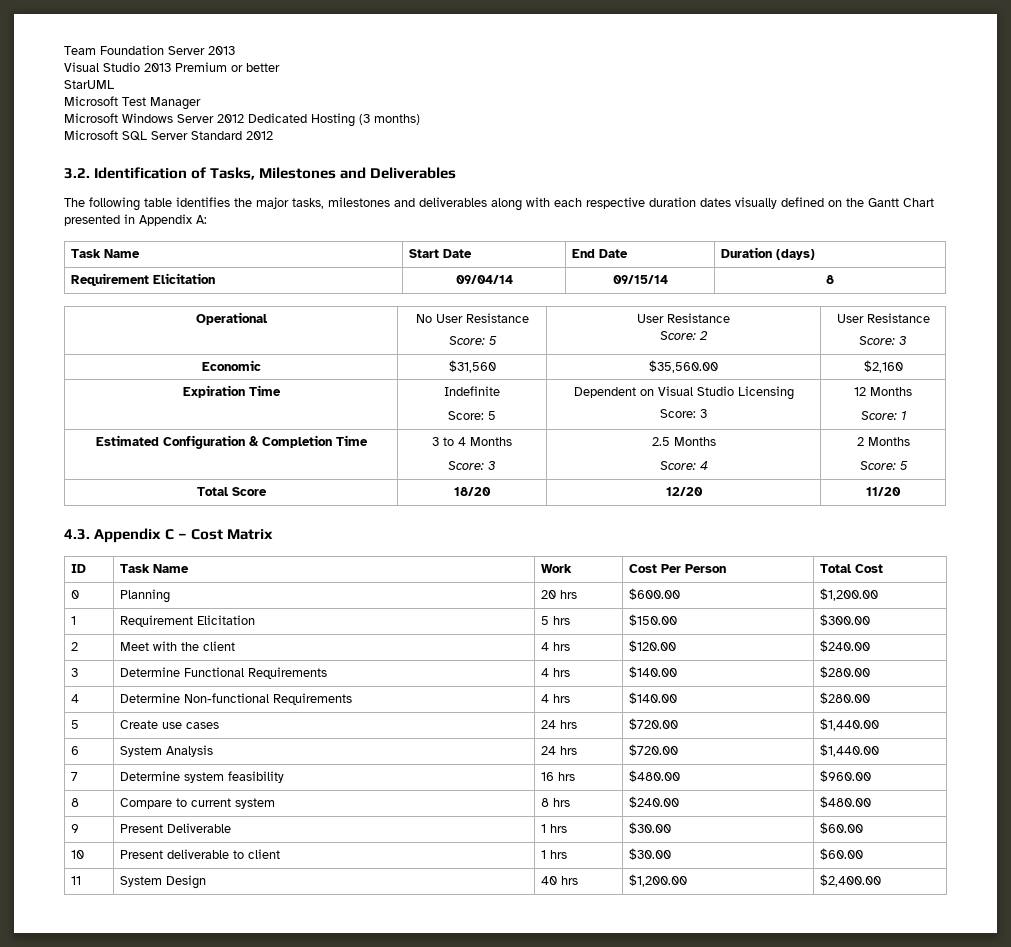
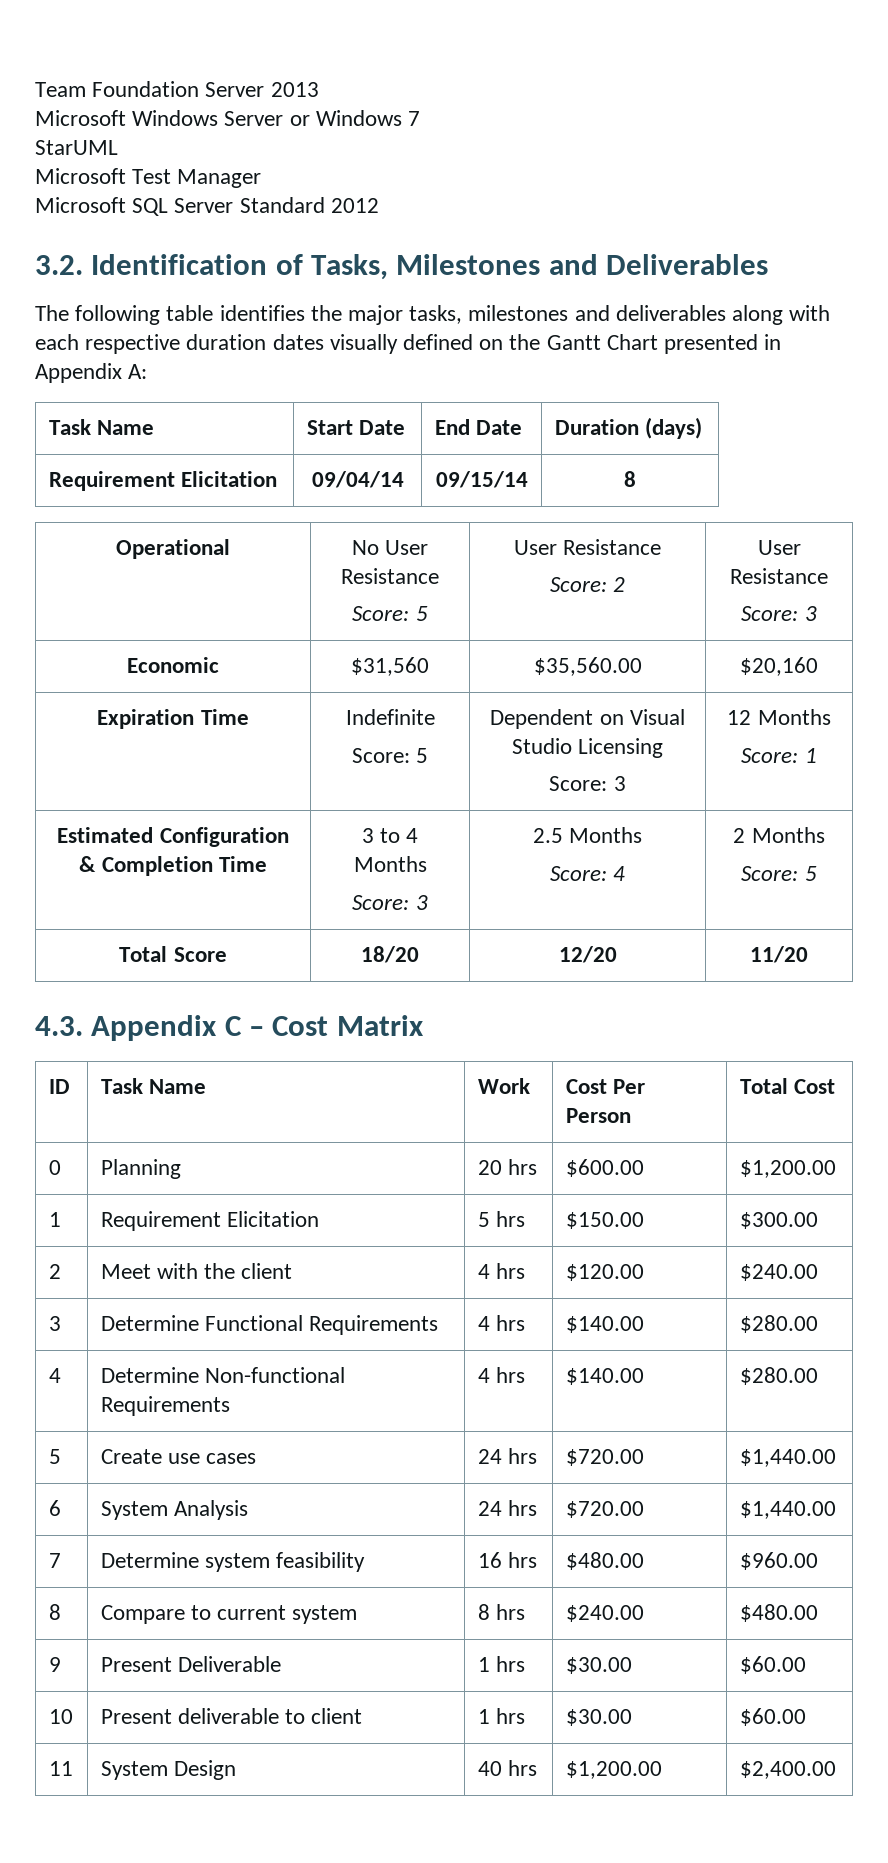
[64,62,280,72] [64,80,114,89] [64,96,201,110] [64,113,420,127] Visual Studio 2013 Premium or better // StarUML // Microsoft Test Manager // Microsoft Windows Server 2012 Dedicated Hosting (3 months) -> [35,110,421,126] [35,140,118,155] [35,168,262,188] Microsoft Windows Server or Windows 7 // StarUML // Microsoft Test Manager
[863,360,903,373] $2,160 -> [740,657,818,676] $20,160

